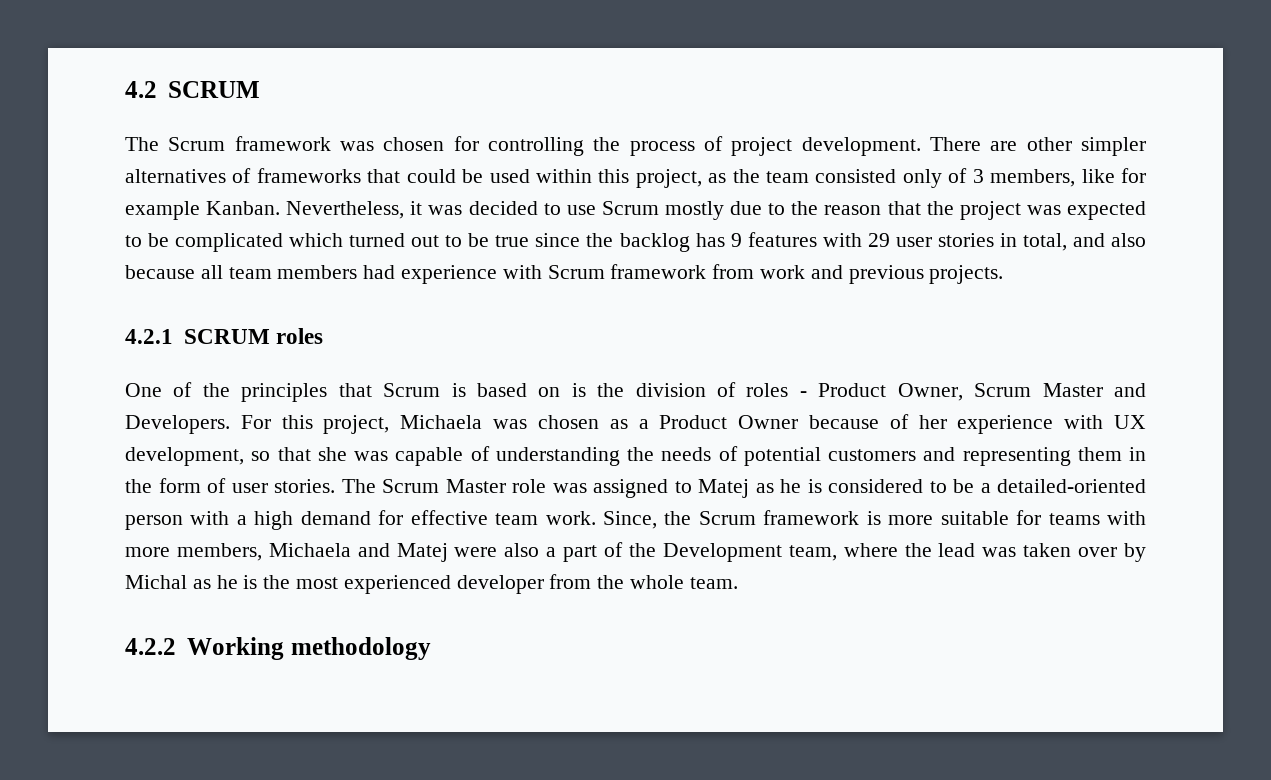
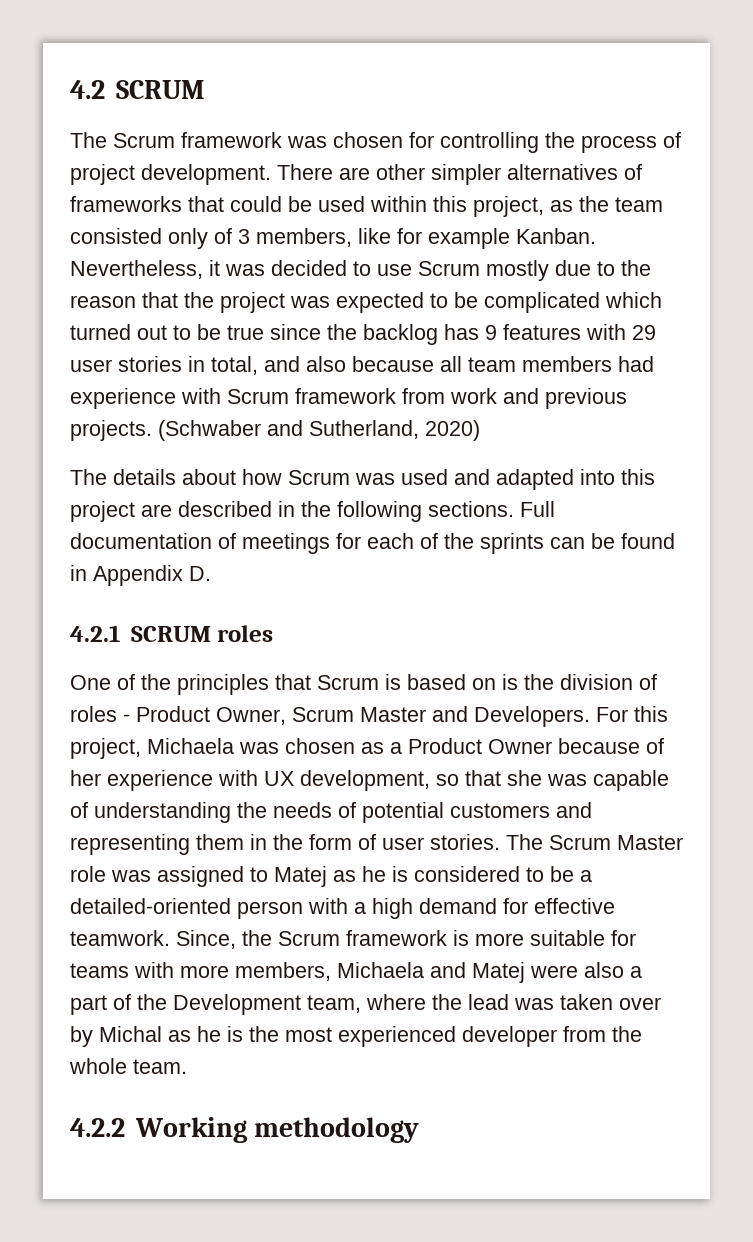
(1004, 274) none -> [158,420,480,441] [70,469,655,490] [70,501,555,522] [70,533,675,554] [70,565,211,586] (Schwaber and Sutherland, 2020) // The details about how Scrum was used and adapted into this project are described in the following sections. Full documentation of meetings for each of the sprints can be found in Appendix D.
[495,511,596,525] team work. -> [70,930,170,946] teamwork.

